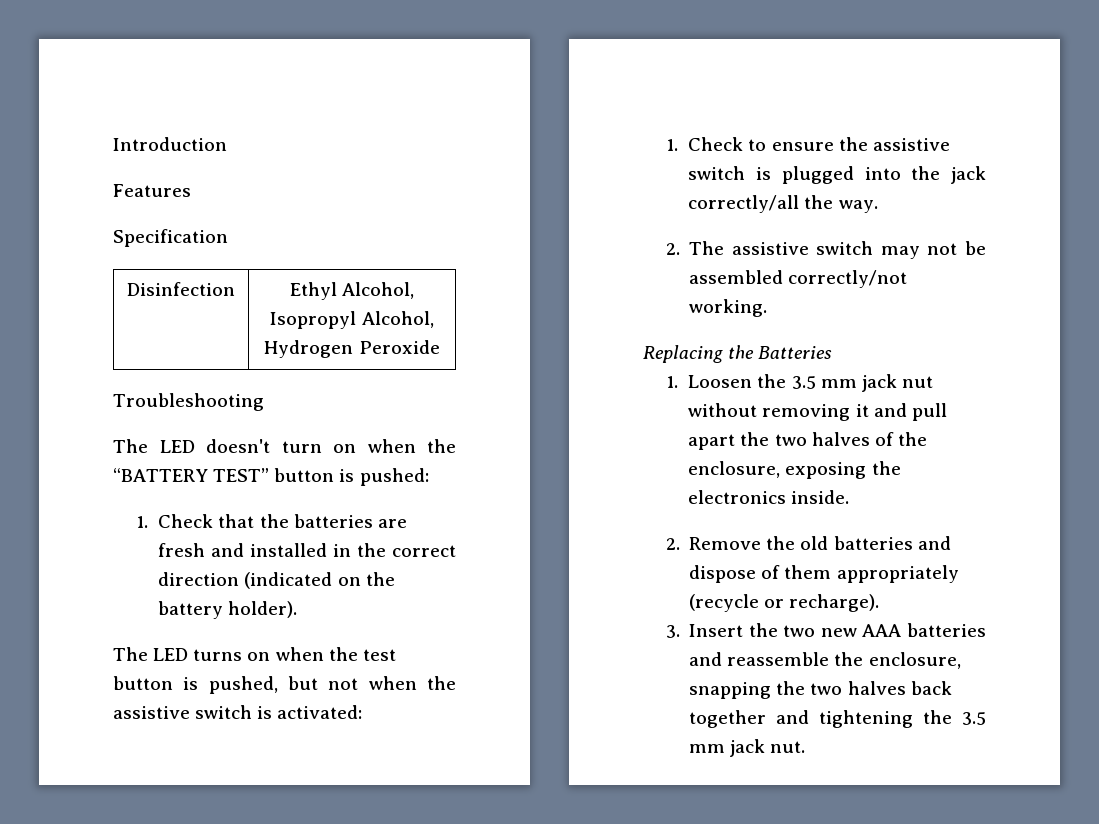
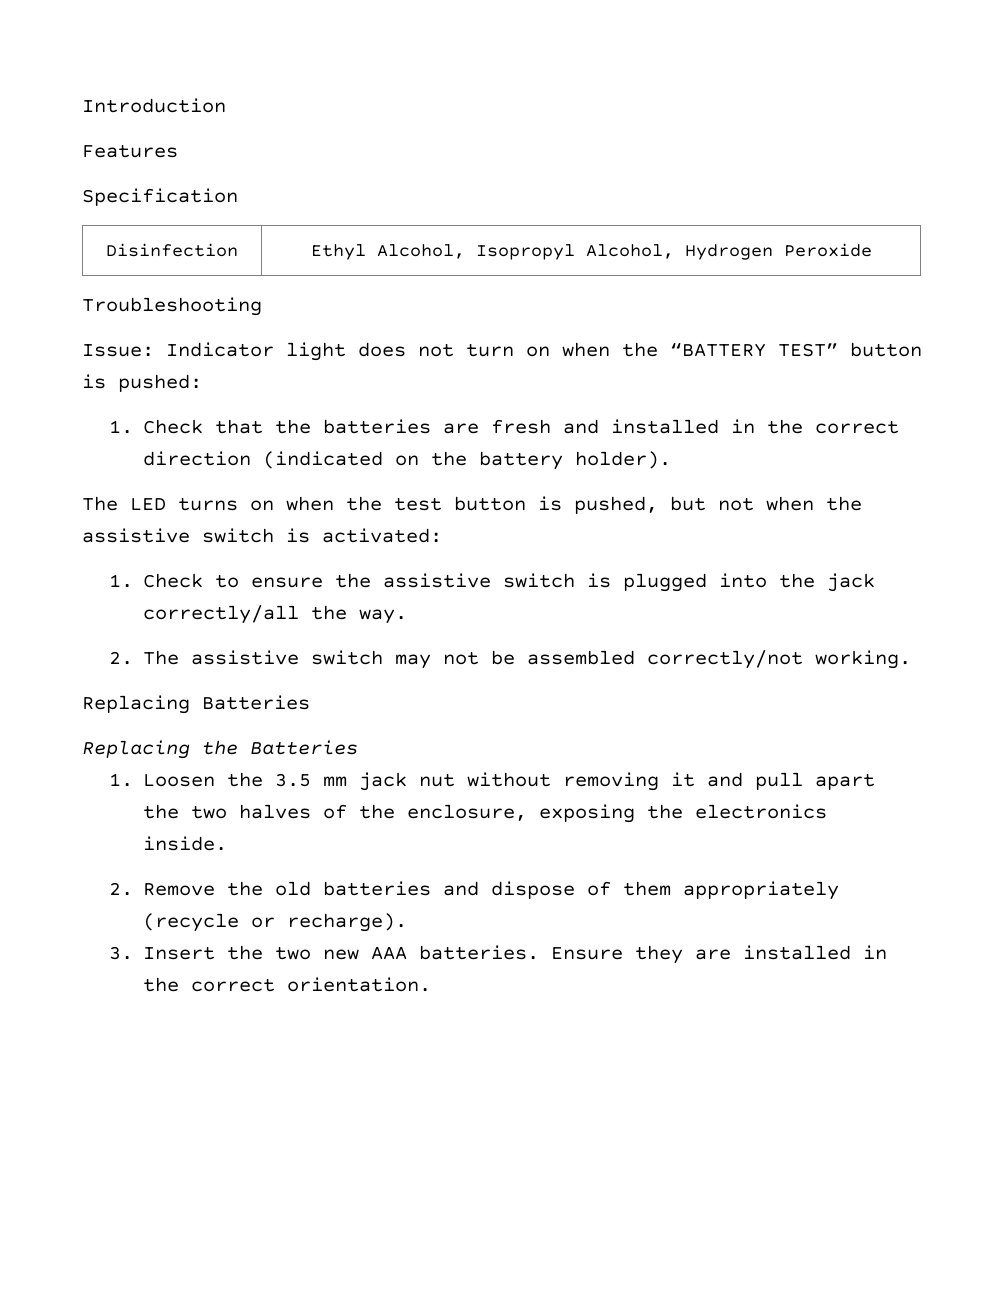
[113,439,270,453] The LED doesn't -> [82,342,454,361] Issue: Indicator light does not
(768, 308) none -> [82,695,310,714] // Replacing Batteries
[907,623,986,637] [689,652,961,669] [689,681,952,699] [689,710,986,728] [689,739,806,757] batteries and reassemble the enclosure, snapping the two halves back together and tightening the 3.5 mm jack nut. -> [419,945,888,964] [143,977,432,992] batteries. Ensure they are installed in the correct orientation.

